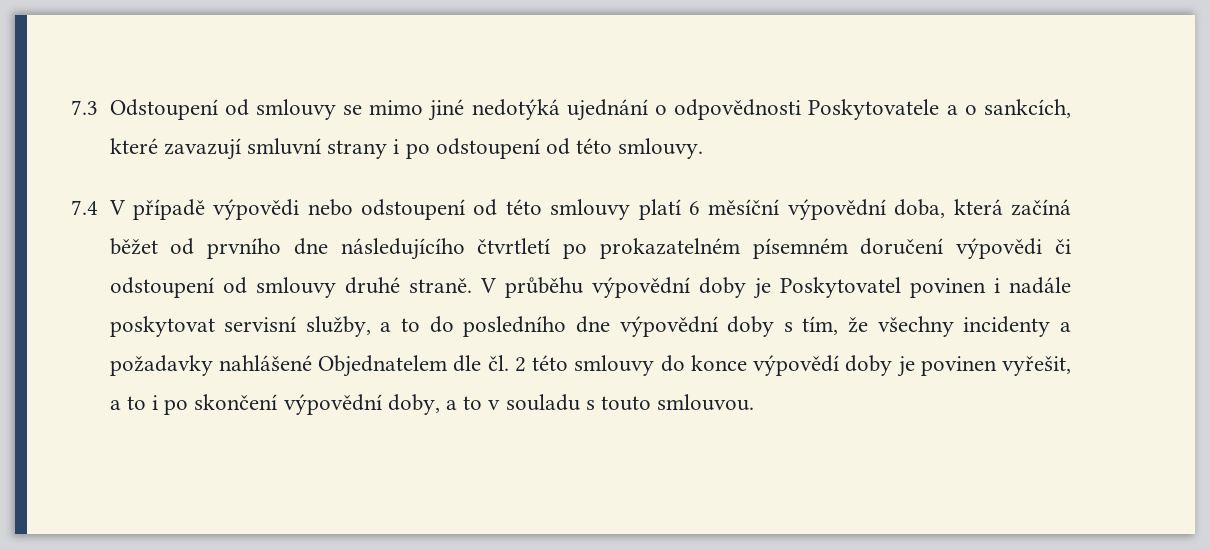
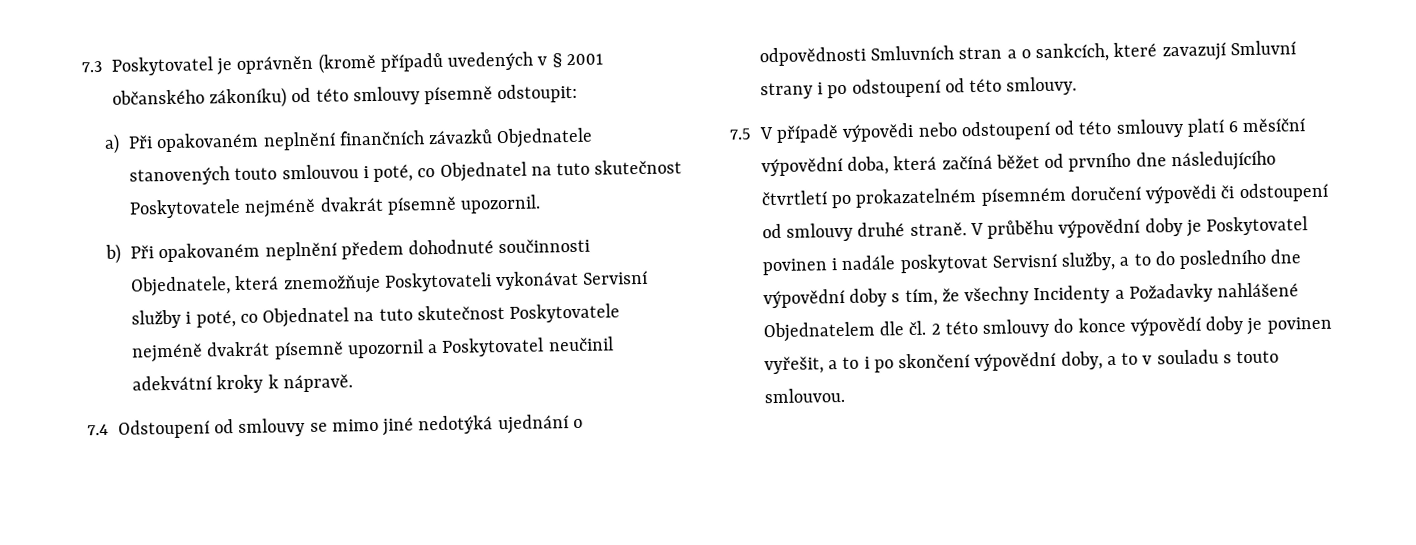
(98, 107) none -> [110,51,603,76] [111,83,579,109] [104,127,594,154] [128,159,683,186] [128,194,542,219] [105,238,591,264] [130,270,649,297] [130,303,621,329] [131,336,614,363] [131,374,353,394] [87,423,109,436] Poskytovatel je oprávněn (kromě případů uvedených v § 2001 občanského zákoníku) od této smlouvy písemně odstoupit: // a) Při opakovaném neplnění finančních závazků Objednatele stanovených touto smlouvou i poté, co Objednatel na tuto skutečnost Poskytovatele nejméně dvakrát písemně upozornil. // b) Při opakovaném neplnění předem dohodnuté součinnosti Objednatele, která znemožňuje Poskytovateli vykonávat Servisní služby i poté, co Objednatel na tuto skutečnost Poskytovatele nejméně dvakrát písemně upozornil a Poskytovatel neučinil adekvátní kroky k nápravě. // 7.4
[808,99,940,120] Poskytovatele -> [870,45,1003,61] Smluvních stran
[246,138,321,155] smluvní -> [1229,40,1296,56] Smluvní
[71,200,98,215] 7.4 -> [729,128,752,140] 7.5
[224,316,297,332] servisní -> [991,253,1057,268] Servisní
[963,316,1071,337] [109,355,213,376] incidenty a požadavky -> [1033,283,1213,305] Incidenty a Požadavky

